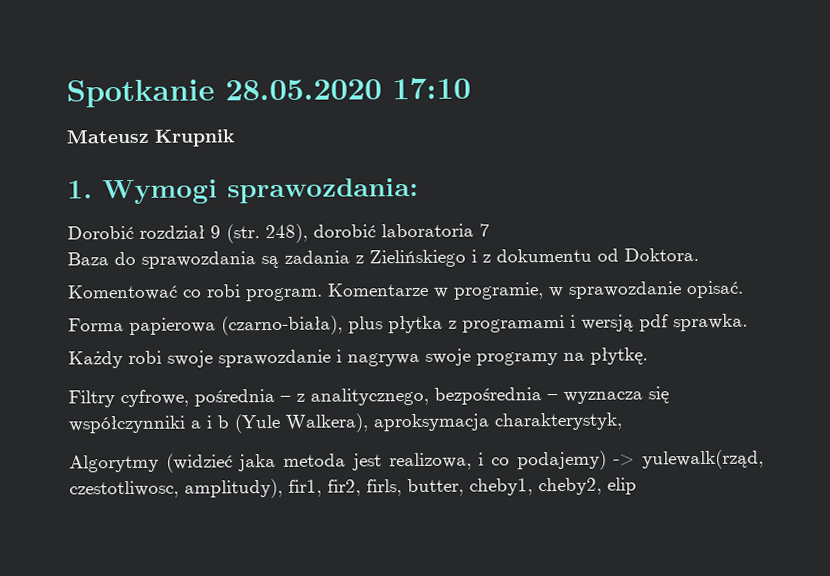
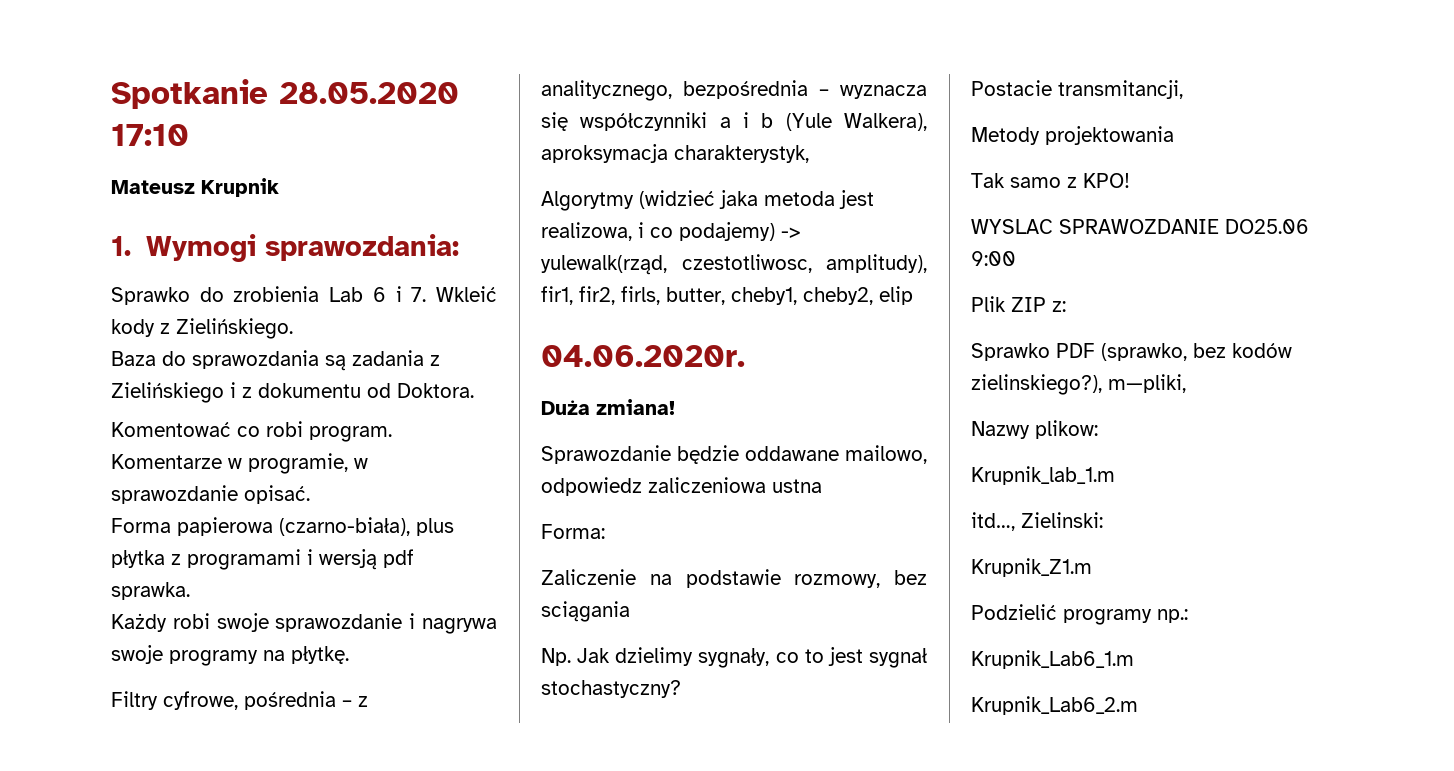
[67,223,490,244] Dorobić rozdział 9 (str. 248), dorobić laboratoria 7 -> [111,286,498,305] [111,318,293,339] Sprawko do zrobienia Lab 6 i 7. Wkleić kody z Zielińskiego.
(637, 486) none -> [541,345,745,367] [541,399,675,415] [541,445,927,464] [541,477,822,496] [541,524,605,539] [541,569,927,588] [541,601,630,622] [541,647,927,668] [541,680,681,698] [971,80,1183,99] [971,126,1174,145] [971,173,1130,188] [971,219,1309,234] [971,251,1016,266] [971,296,1066,312] [971,343,1292,361] [971,374,1186,395] [971,420,1098,439] [971,466,1115,485] [971,512,1103,531] [971,558,1092,577] [971,604,1188,625] [971,650,1134,669] [971,696,1138,715] // 04.06.2020r. // Duża zmiana! // Sprawozdanie będzie oddawane mailowo, odpowiedz zaliczeniowa ustna // Forma: // Zaliczenie na podstawie rozmowy, bez sciągania // Np. Jak dzielimy sygnały, co to jest sygnał stochastyczny? // Postacie transmitancji, // Metody projektowania // Tak samo z KPO! // WYSLAC SPRAWOZDANIE DO25.06 9:00 // Plik ZIP z: // Sprawko PDF (sprawko, bez kodów zielinskiego?), m—pliki, // Nazwy plikow: // Krupnik_lab_1.m // itd…, Zielinski: // Krupnik_Z1.m // Podzielić programy np.: // Krupnik_Lab6_1.m // Krupnik_Lab6_2.m

